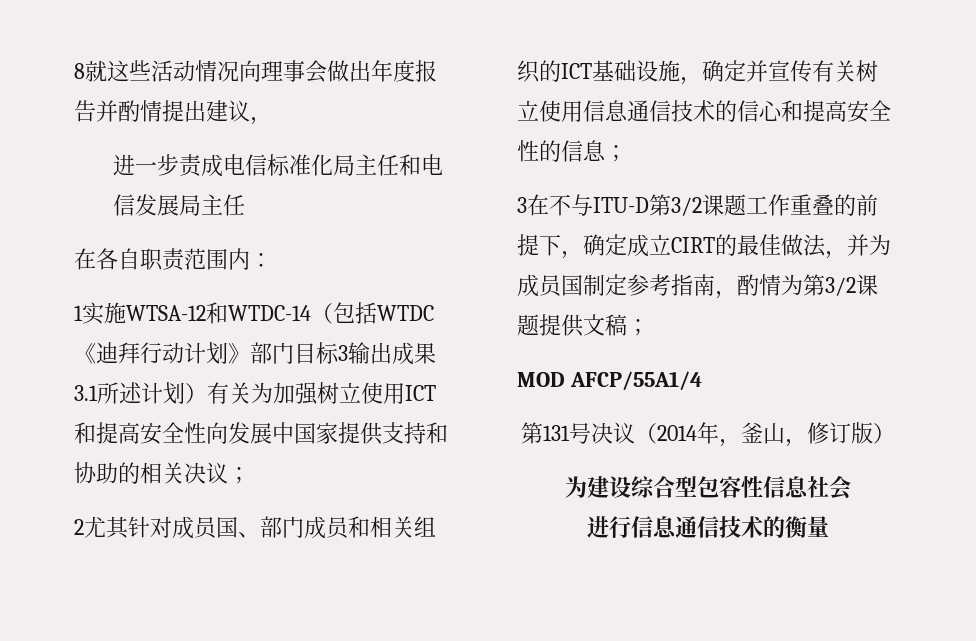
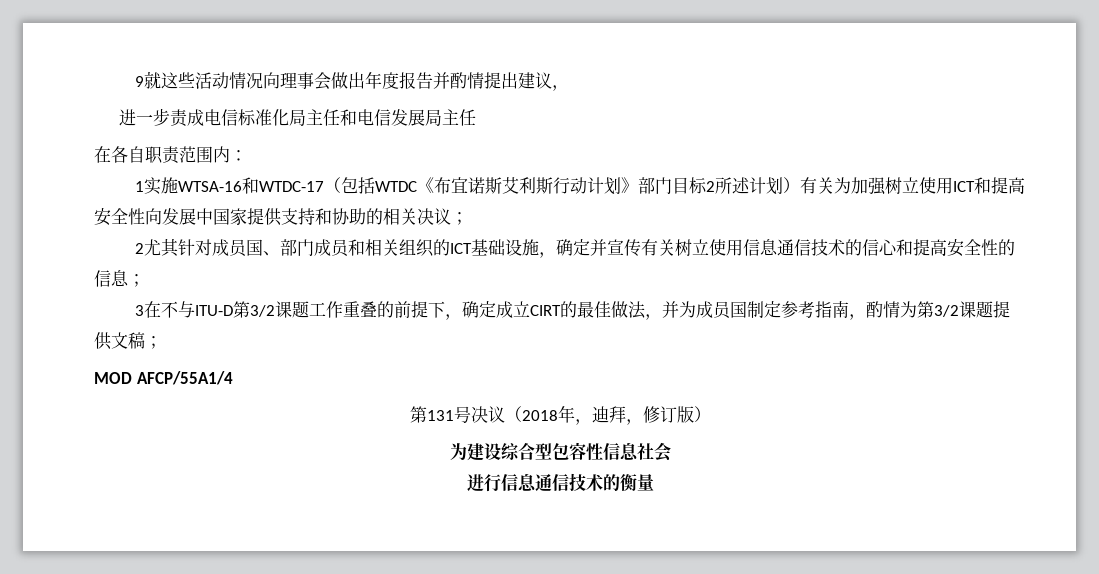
[74,63,85,79] 8 -> [134,76,144,87] 9
[126,302,311,324] WTSA-12和WTDC-14 -> [177,177,324,194] WTSA-16和WTDC-17
[96,342,140,364] 迪拜 -> [433,177,553,194] 布宜诺斯艾利斯
[338,342,436,365] [74,385,98,401] 3输出成果3.1 -> [705,181,715,192] 2
[656,422,785,447] 2014年，釜山 -> [521,405,626,425] 2018年，迪拜

